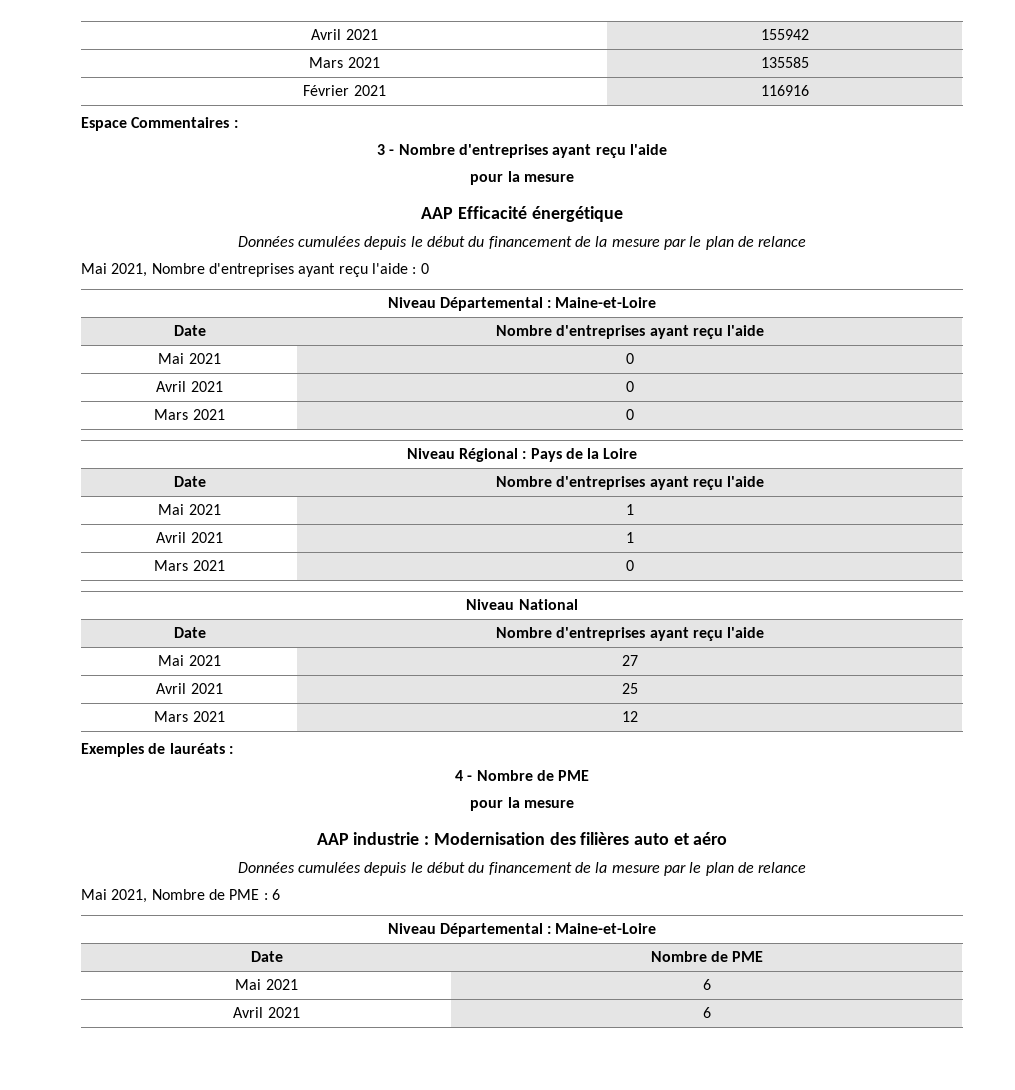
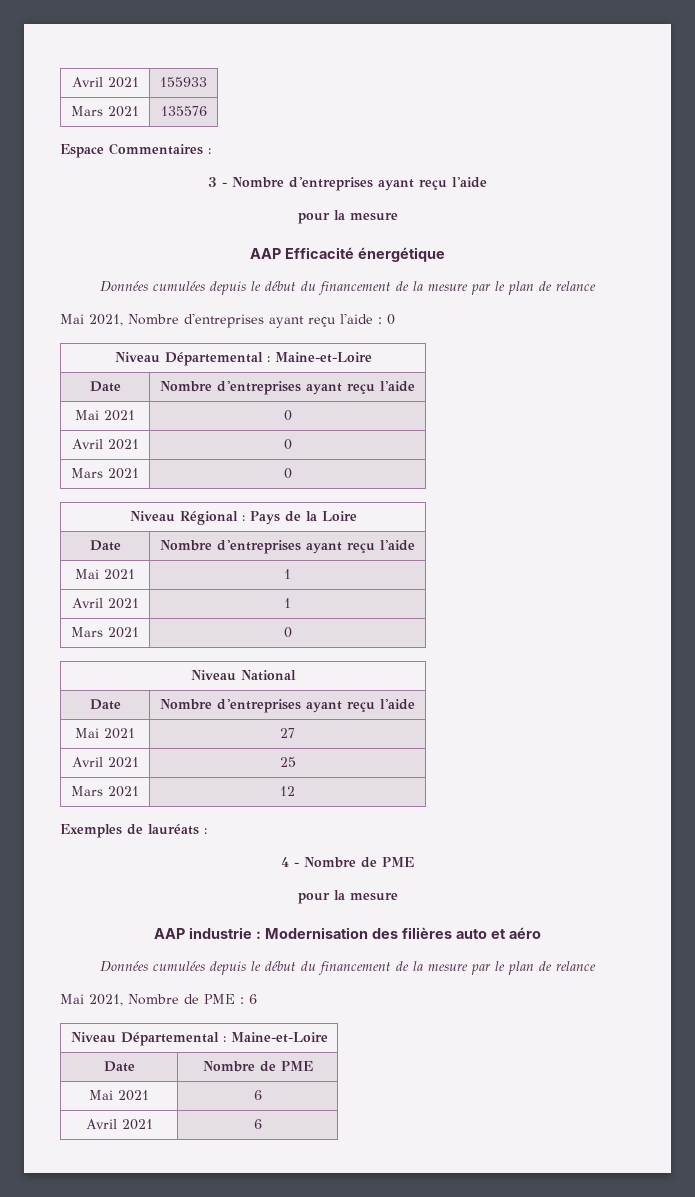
[311,29,378,40] [761,29,809,40] [309,57,380,68] [761,57,809,68] [303,85,386,96] [761,85,809,96] Avril 2021 | 155942 // Mars 2021 | 135585 // Février 2021 | 116916 -> [71,77,139,88] [160,77,207,87] [71,106,139,117] [160,106,207,116] Avril 2021 | 155933 // Mars 2021 | 135576

